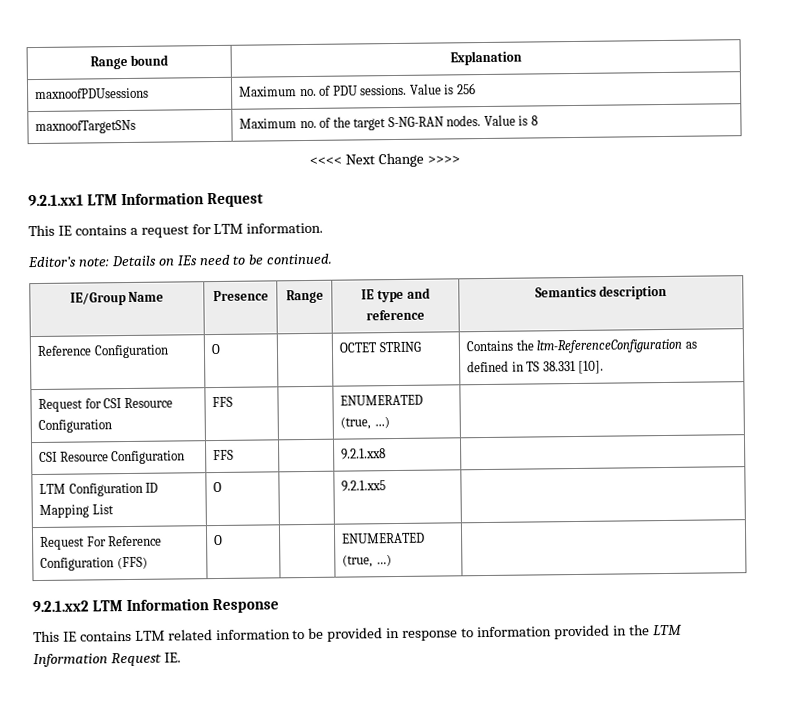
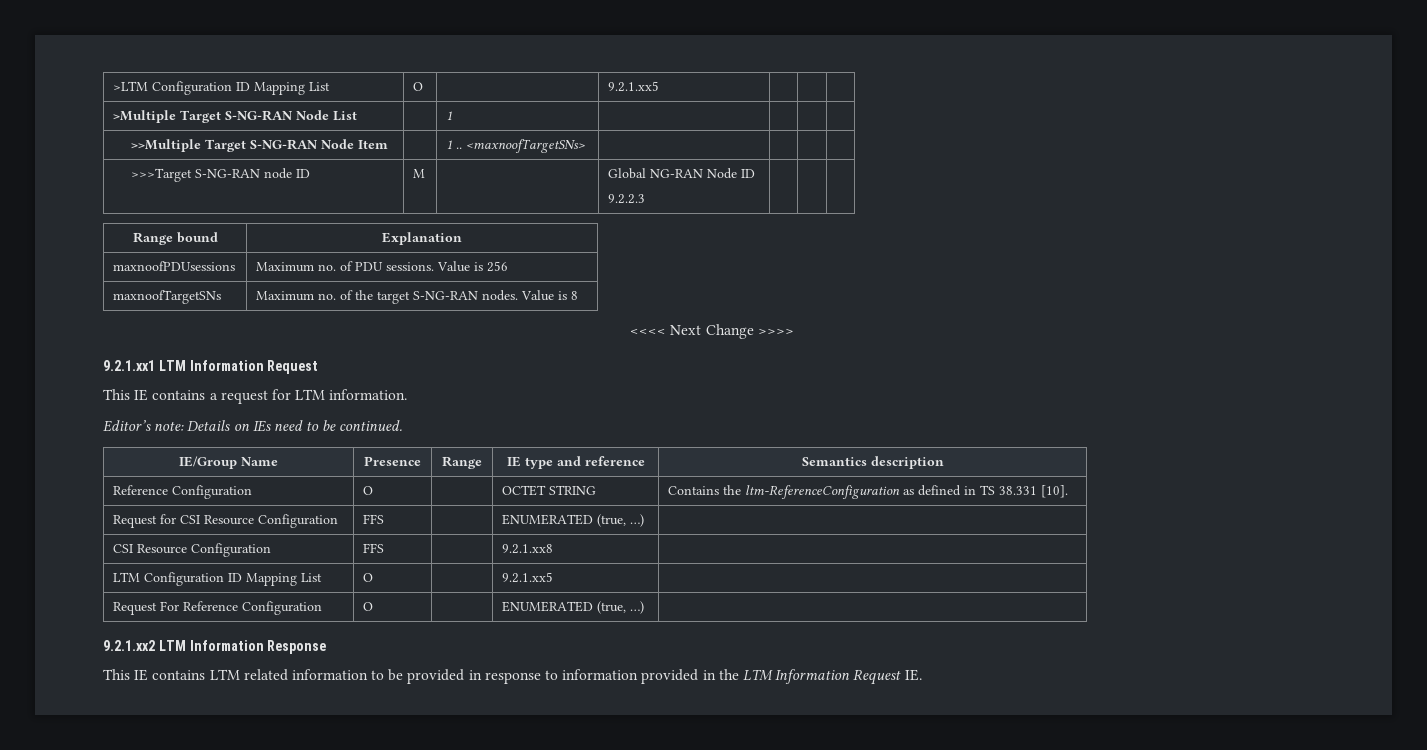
(89, 62) none -> [113,81,331,95] [413,82,424,91] [608,81,660,92] [113,110,358,123] [446,111,453,120] [131,139,389,152] [446,139,586,153] [131,168,311,182] [413,169,426,178] [608,168,756,179] [608,194,646,204] >LTM Configuration ID Mapping List | O | | 9.2.1.xx5 | | | // >Multiple Target S-NG-RAN Node List | | 1 | | | | // >>Multiple Target S-NG-RAN Node Item | | 1 .. <maxnoofTargetSNs> | | | | // >>>Target S-NG-RAN node ID | M | | Global NG-RAN Node ID // 9.2.2.3 | | | //
[116,556,148,570] (FFS) -> (323, 608) none

